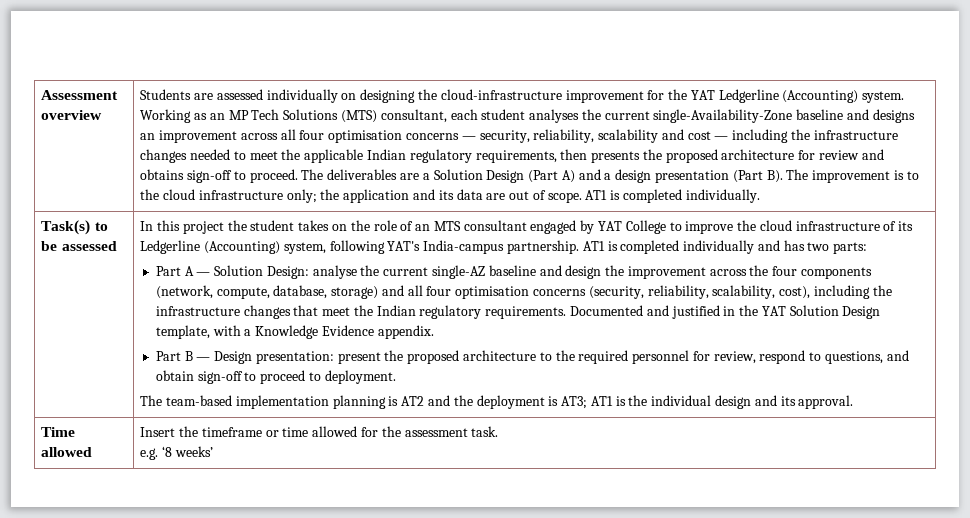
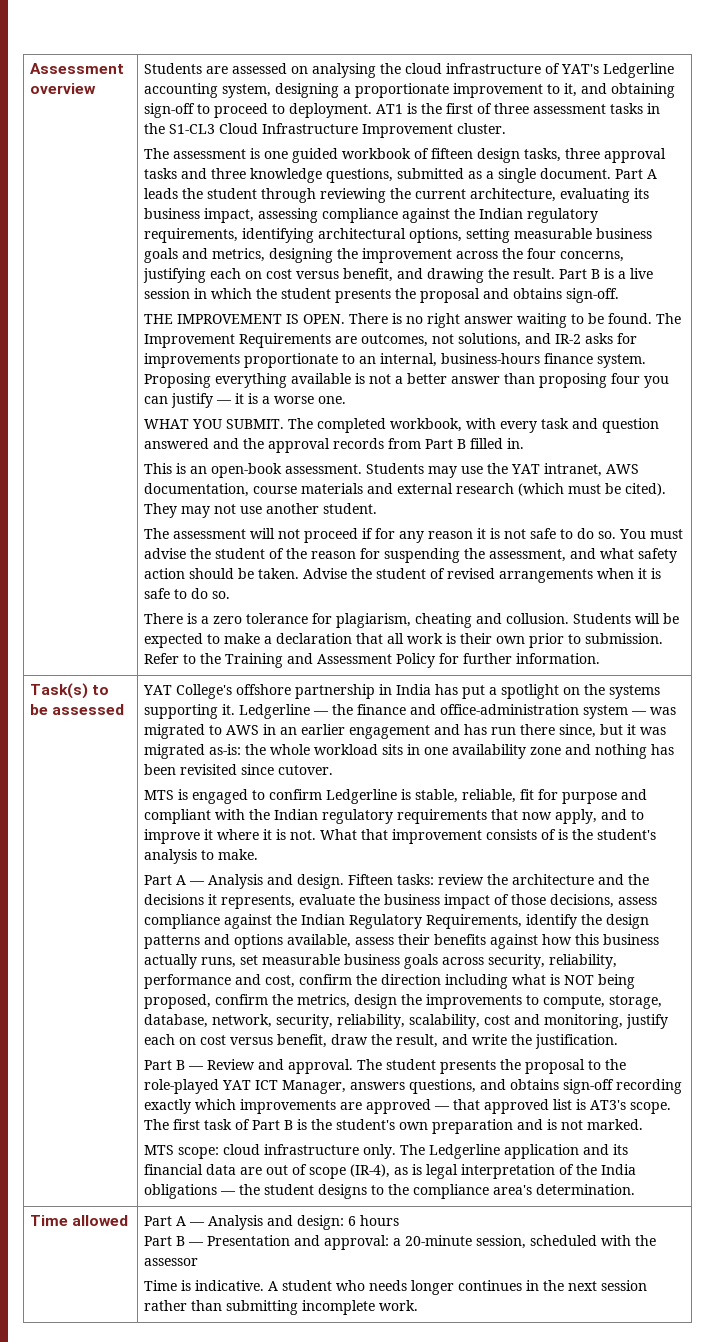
[266,89,905,103] [140,109,915,123] [140,129,898,143] [140,149,884,163] [140,169,919,183] [140,189,760,203] [41,220,108,235] [41,241,117,251] [140,220,914,234] [140,240,868,254] [155,265,872,279] [155,285,892,299] [155,305,881,319] [155,325,434,339] [155,350,909,364] [155,370,396,384] [140,395,854,409] [41,427,76,437] [41,447,93,457] [140,426,499,437] [140,446,213,460] individually on designing the cloud-infrastructure improvement for the YAT Ledgerline (Accounting) system. Working as an MP Tech Solutions (MTS) consultant, each student analyses the current single-Availability-Zone baseline and designs an improvement across all four optimisation concerns — security, reliability, scalability and cost — including the infrastructure changes needed to meet the applicable Indian regulatory requirements, then presents the proposed architecture for review and obtains sign-off to proceed. The deliverables are a Solution Design (Part A) and a design presentation (Part B). The improvement is to the cloud infrastructure only; the application and its data are out of scope. AT1 is completed individually. // Task(s) to be assessed | In this project the student takes on the role of an MTS consultant engaged by YAT College to improve the cloud infrastructure of its Ledgerline (Accounting) system, following YAT's India-campus partnership. AT1 is completed individually and has two parts: // Part A — Solution Design: analyse the current single-AZ baseline and design the improvement across the four components (network, compute, database, storage) and all four optimisation concerns (security, reliability, scalability, cost), including the infrastructure changes that meet the Indian regulatory requirements. Documented and justified in the YAT Solution Design template, with a Knowledge Evidence appendix. // Part B — Design presentation: present the proposed architecture to the required personnel for review, respond to questions, and obtain sign-off to proceed to deployment. // The team-based implementation planning is AT2 and the deployment is AT3; AT1 is the individual design and its approval. // Time allowed | Insert the timeframe or time allowed for the assessment task. // e.g. ‘8 weeks’ -> [291,63,675,78] [144,83,676,98] [144,103,661,118] [144,123,507,138] [144,148,667,163] [144,168,658,183] [144,188,650,203] [144,208,599,223] [144,228,653,243] [144,248,625,263] [143,268,654,283] [144,288,620,303] [144,313,682,328] [144,333,638,348] [144,353,647,368] [144,373,670,388] [144,393,347,408] [144,418,660,433] [144,438,525,453] [144,463,640,478] [144,483,667,497] [144,503,378,518] [144,528,684,543] [144,548,678,563] [144,568,662,583] [144,588,231,599] [144,613,680,628] [144,633,664,648] [144,653,601,668] [30,683,110,699] [30,704,125,715] [143,684,661,699] [144,704,677,719] [144,724,667,739] [144,744,675,759] [144,764,334,775] [144,789,648,804] [144,809,645,824] [144,829,657,844] [144,849,259,864] [144,874,650,889] [144,894,658,909] [144,914,650,929] [144,934,660,949] [144,954,618,969] [144,974,636,989] [144,994,663,1009] [144,1014,669,1029] [144,1034,619,1049] [144,1059,627,1074] [144,1079,683,1094] [144,1099,672,1114] [144,1119,644,1134] [144,1144,629,1159] [144,1164,637,1179] [144,1184,636,1199] [30,1215,129,1226] [144,1215,400,1230] [144,1235,657,1250] [144,1258,199,1266] [144,1280,648,1295] [144,1300,419,1315] on analysing the cloud infrastructure of YAT's Ledgerline accounting system, designing a proportionate improvement to it, and obtaining sign-off to proceed to deployment. AT1 is the first of three assessment tasks in the S1-CL3 Cloud Infrastructure Improvement cluster. // The assessment is one guided workbook of fifteen design tasks, three approval tasks and three knowledge questions, submitted as a single document. Part A leads the student through reviewing the current architecture, evaluating its business impact, assessing compliance against the Indian regulatory requirements, identifying architectural options, setting measurable business goals and metrics, designing the improvement across the four concerns, justifying each on cost versus benefit, and drawing the result. Part B is a live session in which the student presents the proposal and obtains sign-off. // THE IMPROVEMENT IS OPEN. There is no right answer waiting to be found. The Improvement Requirements are outcomes, not solutions, and IR-2 asks for improvements proportionate to an internal, business-hours finance system. Proposing everything available is not a better answer than proposing four you can justify — it is a worse one. // WHAT YOU SUBMIT. The completed workbook, with every task and question answered and the approval records from Part B filled in. // This is an open-book assessment. Students may use the YAT intranet, AWS documentation, course materials and external research (which must be cited). They may not use another student. // The assessment will not proceed if for any reason it is not safe to do so. You must advise the student of the reason for suspending the assessment, and what safety action should be taken. Advise the student of revised arrangements when it is safe to do so. // There is a zero tolerance for plagiarism, cheating and collusion. Students will be expected to make a declaration that all work is their own prior to submission. Refer to the Training and Assessment Policy for further information. // Task(s) to be assessed | YAT College's offshore partnership in India has put a spotlight on the systems supporting it. Ledgerline — the finance and office-administration system — was migrated to AWS in an earlier engagement and has run there since, but it was migrated as-is: the whole workload sits in one availability zone and nothing has been revisited since cutover. // MTS is engaged to confirm Ledgerline is stable, reliable, fit for purpose and compliant with the Indian regulatory requirements that now apply, and to improve it where it is not. What that improvement consists of is the student's analysis to make. // Part A — Analysis and design. Fifteen tasks: review the architecture and the decisions it represents, evaluate the business impact of those decisions, assess compliance against the Indian Regulatory Requirements, identify the design patterns and options available, assess their benefits against how this business actually runs, set measurable business goals across security, reliability, performance and cost, confirm the direction including what is NOT being proposed, confirm the metrics, design the improvements to compute, storage, database, network, security, reliability, scalability, cost and monitoring, justify each on cost versus benefit, draw the result, and write the justification. // Part B — Review and approval. The student presents the proposal to the role-played YAT ICT Manager, answers questions, and obtains sign-off recording exactly which improvements are approved — that approved list is AT3's scope. The first task of Part B is the student's own preparation and is not marked. // MTS scope: cloud infrastructure only. The Ledgerline application and its financial data are out of scope (IR-4), as is legal interpretation of the India obligations — the student designs to the compliance area's determination. // Time allowed | Part A — Analysis and design: 6 hours // Part B — Presentation and approval: a 20-minute session, scheduled with the assessor // Time is indicative. A student who needs longer continues in the next session rather than submitting incomplete work.

